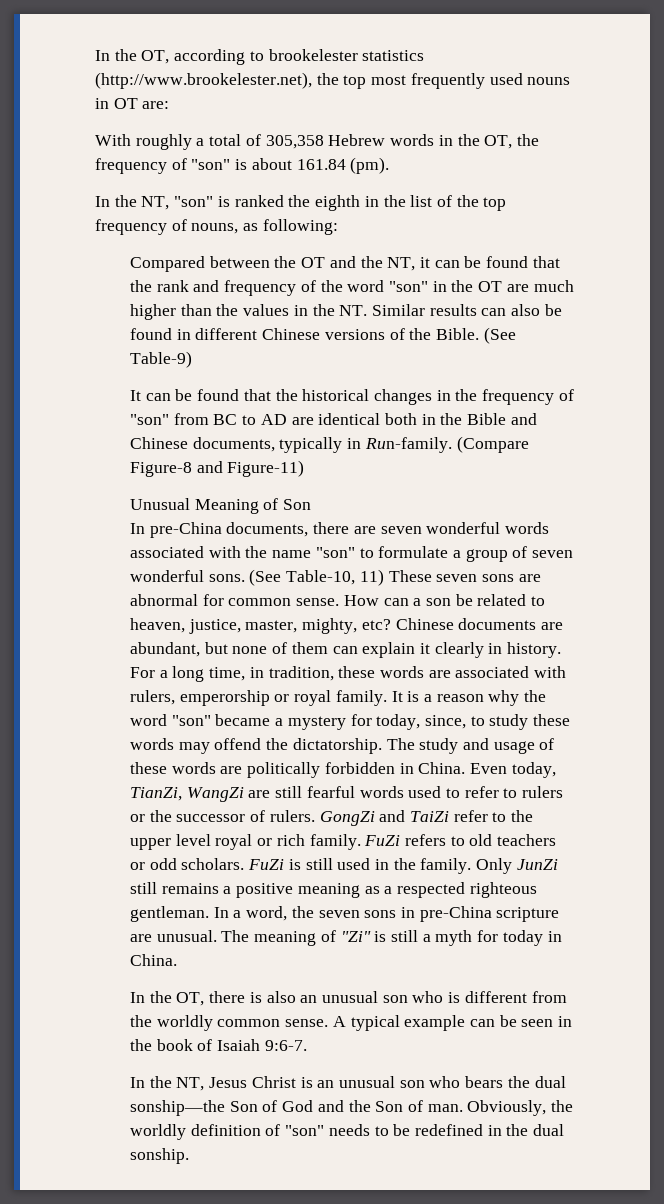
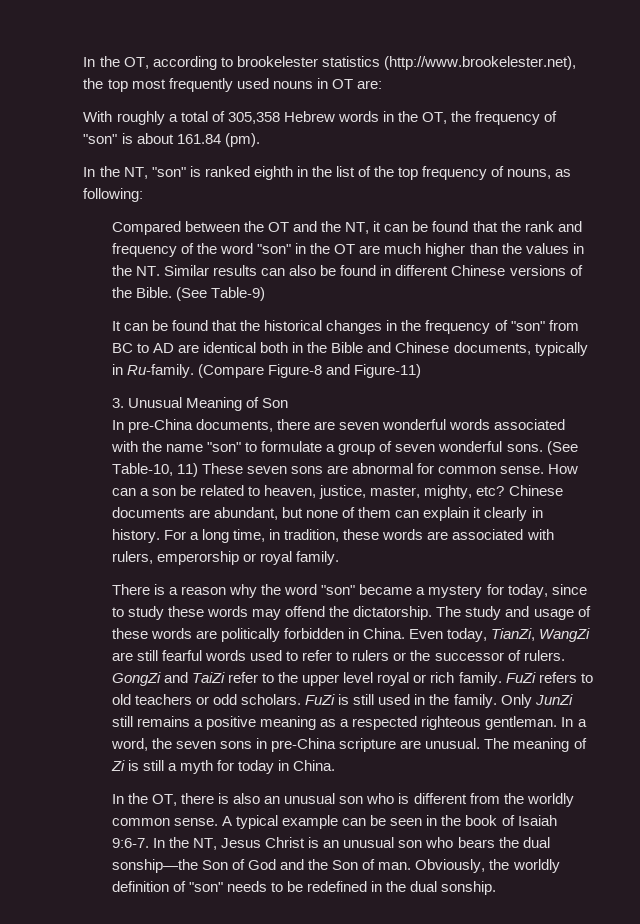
[288,195,311,207] the -> (250, 171) none
[364,437,452,453] Run-family. -> [127,364,195,378] Ru-family.
(305, 468) none -> [111,398,124,408] 3.
[391,691,403,702] It -> [111,584,150,595] // There
[425,715,467,729] since, -> [551,584,587,595] since
[340,931,371,942] "Zi" -> [110,760,125,771] Zi
(307, 1045) // -> (149, 843) none

